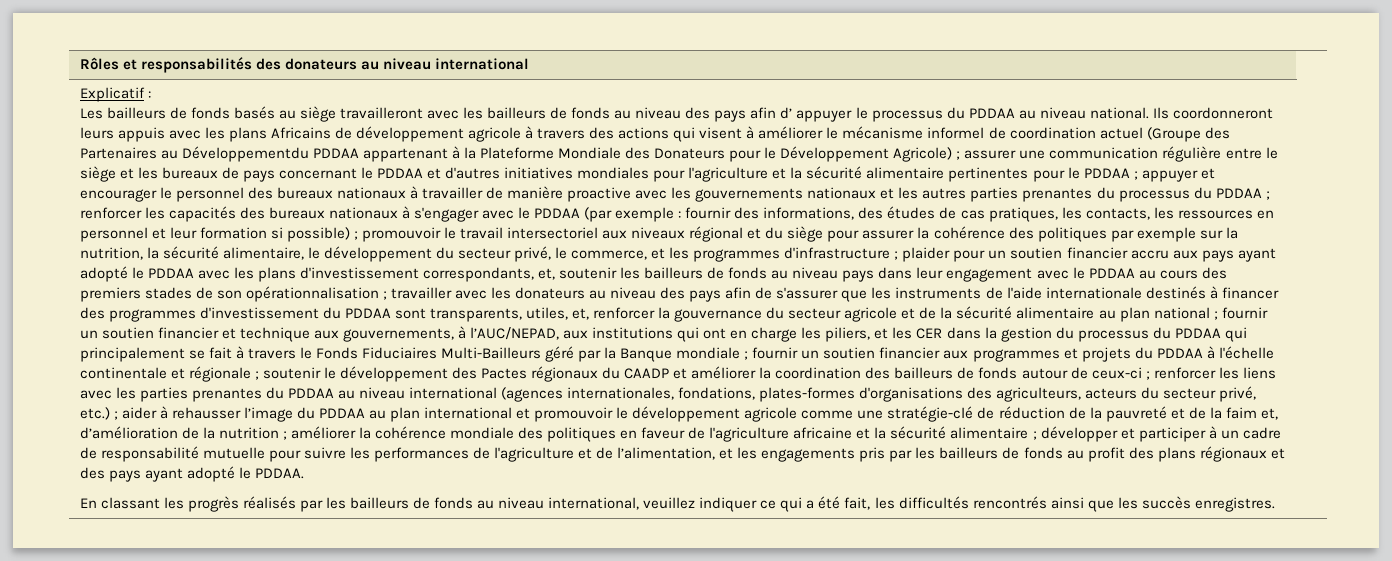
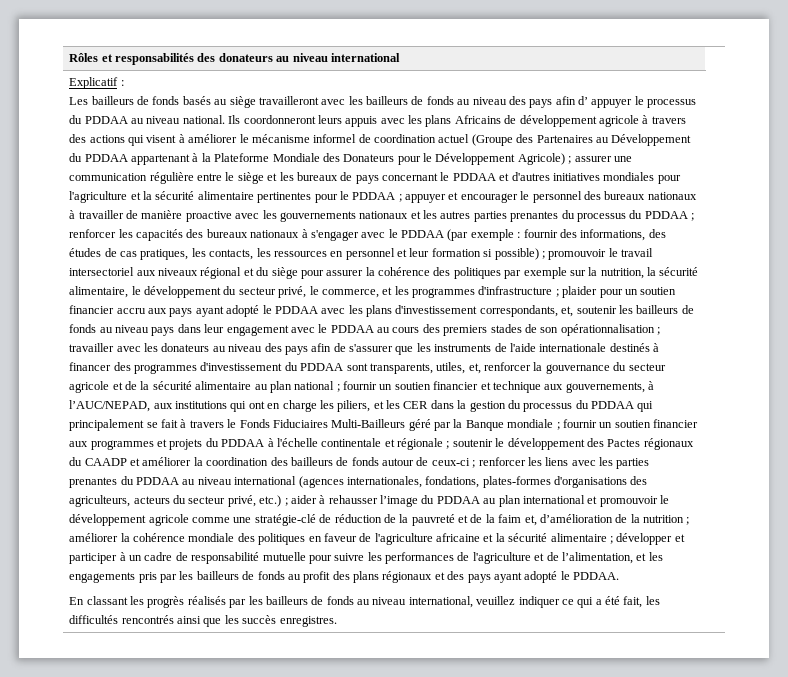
[181,146,309,162] Développementdu -> [611,134,692,146] [69,153,83,162] Développement du

